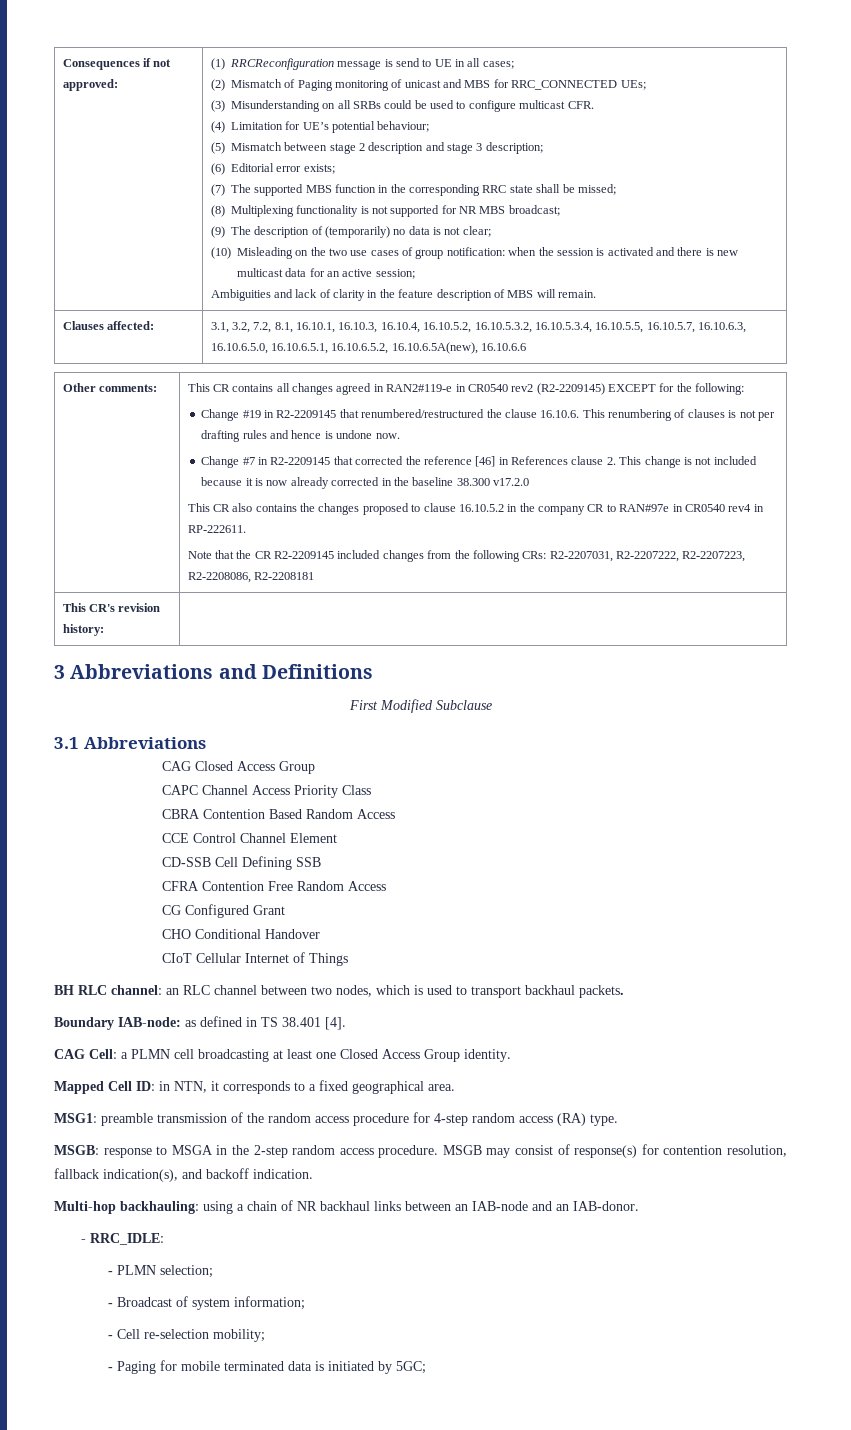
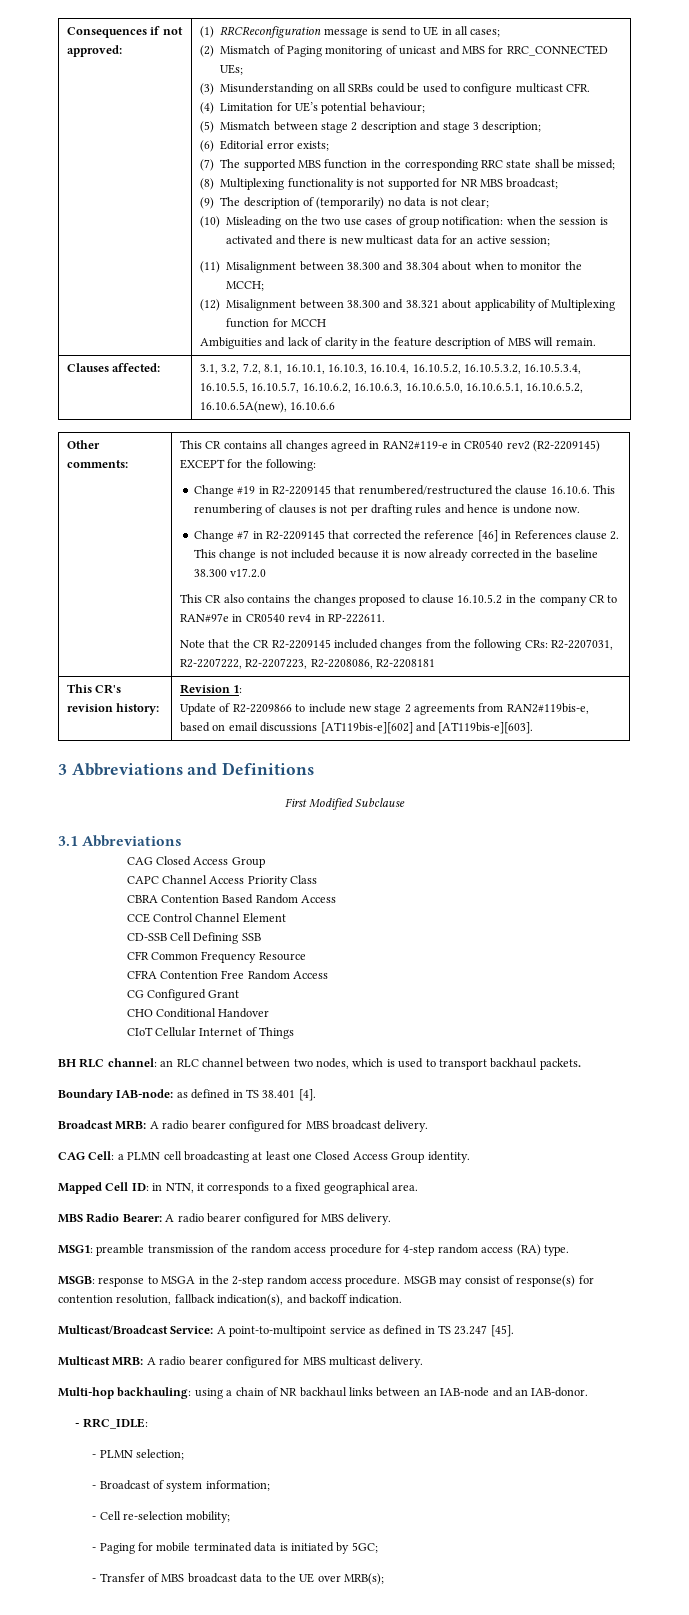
(415, 274) none -> [200,261,582,273] [226,281,265,291] [200,299,616,311] [226,318,327,328] // (11) Misalignment between 38.300 and 38.304 about when to monitor the MCCH; // (12) Misalignment between 38.300 and 38.321 about applicability of Multiplexing function for MCCH
(695, 327) none -> [302,383,351,393] 16.10.6.2,
(104, 630) none -> [180,684,243,694] [180,703,589,715] [180,722,534,734] Revision 1: // Update of R2-2209866 to include new stage 2 agreements from RAN2#119bis-e, based on email discussions [AT119bis-e][602] and [AT119bis-e][603].
(322, 862) none -> [126,951,306,963] // CFR Common Frequency Resource
(346, 1023) none -> [58,1120,429,1132] // Broadcast MRB: A radio bearer configured for MBS broadcast delivery.
(455, 1087) none -> [58,1213,392,1225] // MBS Radio Bearer: A radio bearer configured for MBS delivery.
(313, 1174) none -> [58,1325,514,1337] [58,1356,424,1368] // Multicast/Broadcast Service: A point-to-multipoint service as defined in TS 23.247 [45]. // Multicast MRB: A radio bearer configured for MBS multicast delivery.
(427, 1367) none -> [92,1573,385,1585] // - Transfer of MBS broadcast data to the UE over MRB(s);

